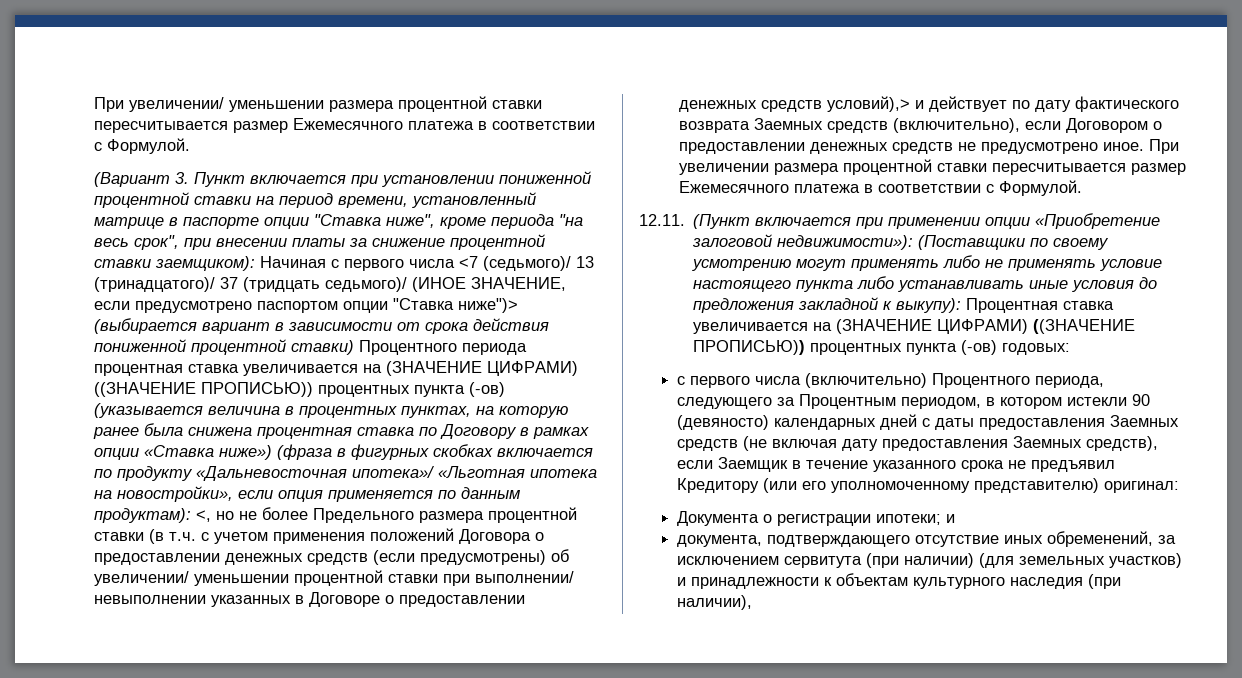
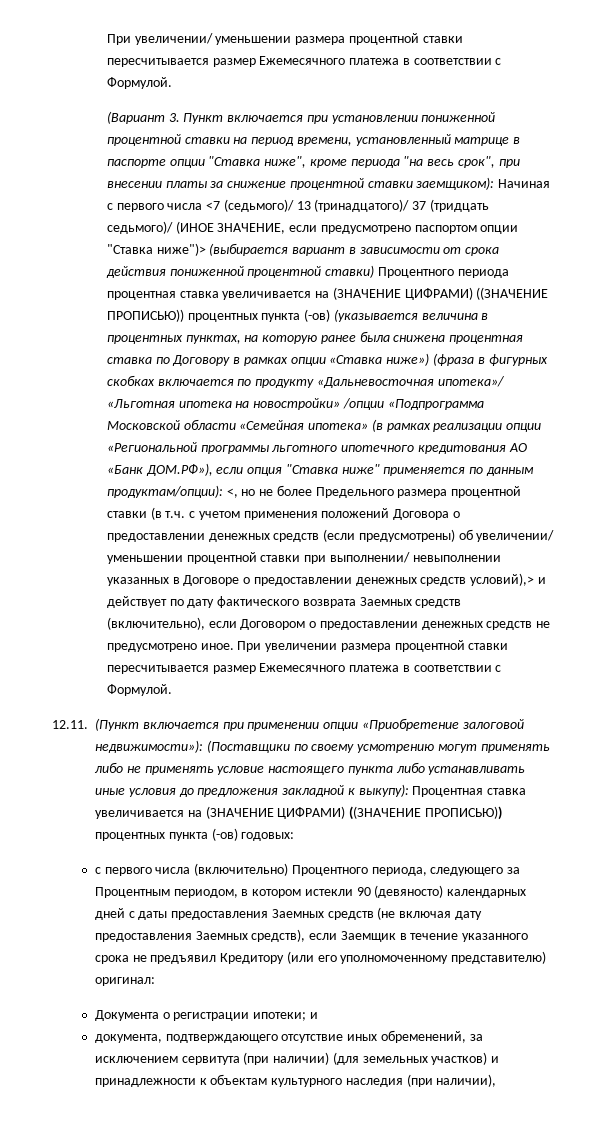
[117,486,324,502] новостройки», если опция -> [253,398,484,410] [106,419,542,432] [106,442,527,454] [106,463,380,476] новостройки» /опции «Подпрограмма Московской области «Семейная ипотека» (в рамках реализации опции «Региональной программы льготного ипотечного кредитования АО «Банк ДОМ.РФ»), если опция "Ставка ниже"
[94,508,192,523] продуктам): -> [106,485,223,498] продуктам/опции):

